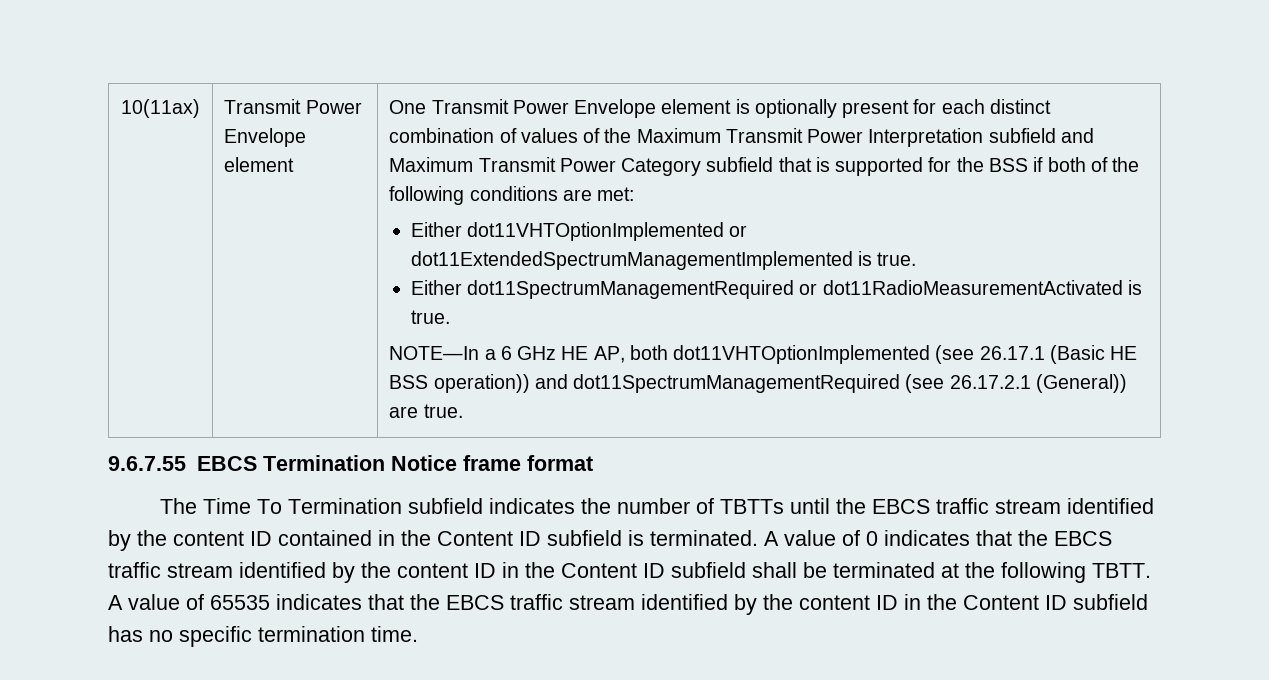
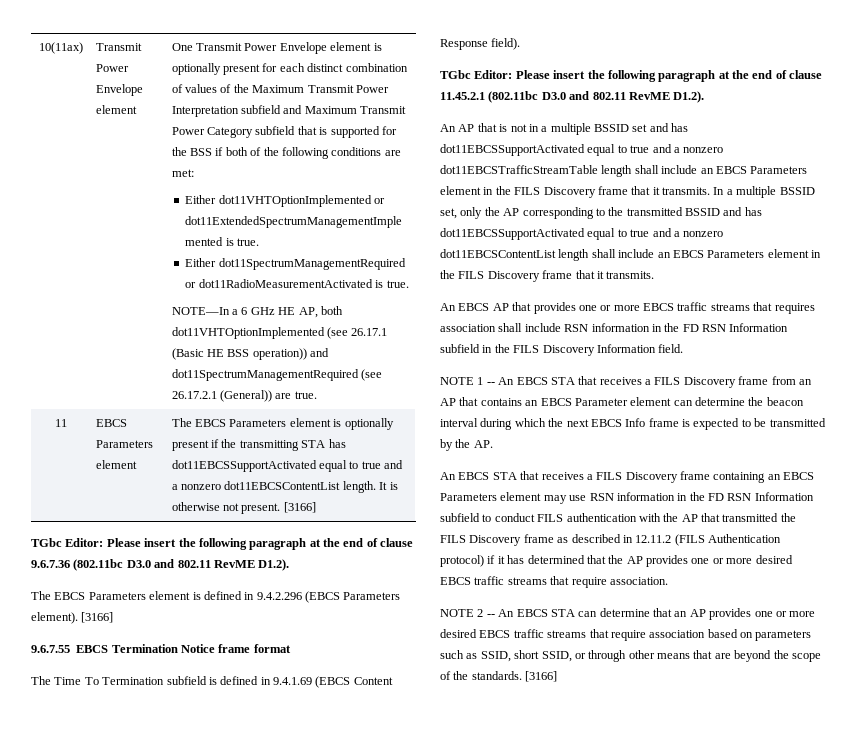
(463, 411) none -> [54,419,67,427] [95,419,127,427] [95,440,153,448] [95,460,137,469] [171,418,394,430] [171,439,346,451] [171,460,404,472] [171,481,398,493] [171,502,316,514] [31,538,414,550] [31,559,290,571] [31,591,401,603] [31,612,114,624] // 11 | EBCS Parameters element | The EBCS Parameters element is optionally present if the transmitting STA has dot11EBCSSupportActivated equal to true and a nonzero dot11EBCSContentList length. It is otherwise not present. [3166] // TGbc Editor: Please insert the following paragraph at the end of clause 9.6.7.36 (802.11bc D3.0 and 802.11 RevME D1.2). // The EBCS Parameters element is defined in 9.4.2.296 (EBCS Parameters element). [3166]
[488,498,1154,514] [108,530,1112,551] [108,562,1151,583] [108,594,1148,615] [108,626,418,647] indicates the number of TBTTs until the EBCS traffic stream identified by the content ID contained in the Content ID subfield is terminated. A value of 0 indicates that the EBCS traffic stream identified by the content ID in the Content ID subfield shall be terminated at the following TBTT. A value of 65535 indicates that the EBCS traffic stream identified by the content ID in the Content ID subfield has no specific termination time. -> [208,676,393,688] [440,38,521,50] [440,70,823,82] [440,91,705,103] [440,123,689,135] [440,144,724,156] [440,165,808,177] [440,186,815,198] [440,207,762,219] [440,228,724,240] [440,249,821,261] [440,270,655,282] [440,302,815,314] [440,323,789,332] [440,344,684,356] [440,376,812,388] [440,397,804,406] [440,418,826,430] [440,439,493,451] [440,471,815,483] [440,492,814,504] [440,513,796,522] [440,534,781,546] [440,555,793,567] [440,576,668,588] [440,608,816,620] [440,629,812,641] [440,650,821,662] [440,671,558,682] is defined in 9.4.1.69 (EBCS Content Response field). // TGbc Editor: Please insert the following paragraph at the end of clause 11.45.2.1 (802.11bc D3.0 and 802.11 RevME D1.2). // An AP that is not in a multiple BSSID set and has dot11EBCSSupportActivated equal to true and a nonzero dot11EBCSTrafficStreamTable length shall include an EBCS Parameters element in the FILS Discovery frame that it transmits. In a multiple BSSID set, only the AP corresponding to the transmitted BSSID and has dot11EBCSSupportActivated equal to true and a nonzero dot11EBCSContentList length shall include an EBCS Parameters element in the FILS Discovery frame that it transmits. // An EBCS AP that provides one or more EBCS traffic streams that requires association shall include RSN information in the FD RSN Information subfield in the FILS Discovery Information field. // NOTE 1 -- An EBCS STA that receives a FILS Discovery frame from an AP that contains an EBCS Parameter element can determine the beacon interval during which the next EBCS Info frame is expected to be transmitted by the AP. // An EBCS STA that receives a FILS Discovery frame containing an EBCS Parameters element may use RSN information in the FD RSN Information subfield to conduct FILS authentication with the AP that transmitted the FILS Discovery frame as described in 12.11.2 (FILS Authentication protocol) if it has determined that the AP provides one or more desired EBCS traffic streams that require association. // NOTE 2 -- An EBCS STA can determine that an AP provides one or more desired EBCS traffic streams that require association based on parameters such as SSID, short SSID, or through other means that are beyond the scope of the standards. [3166]

